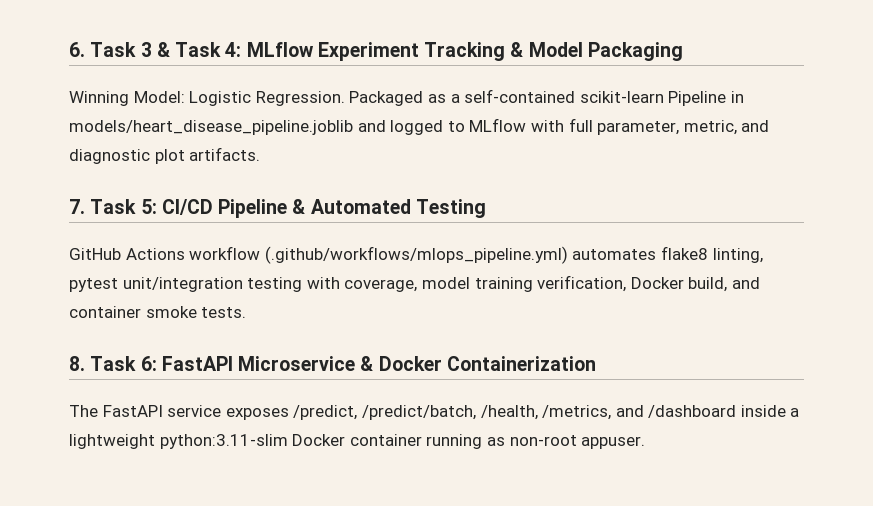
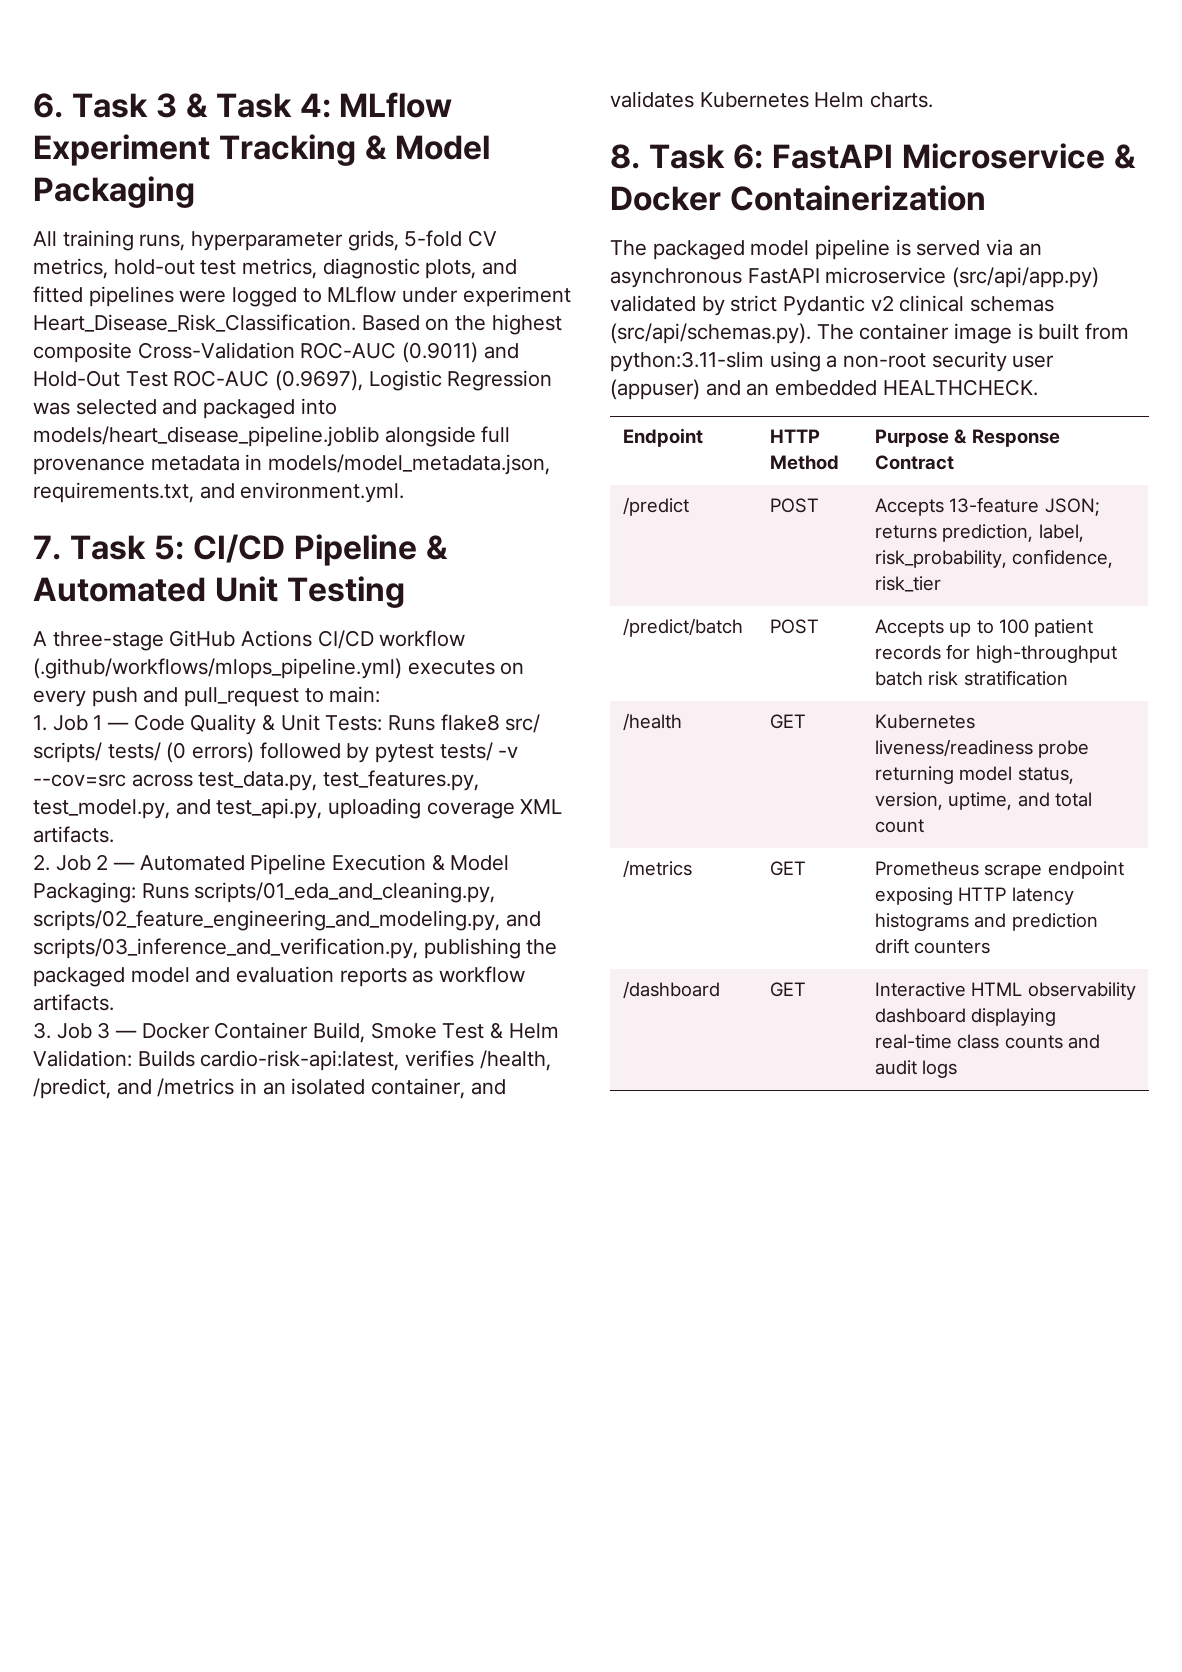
[69,89,744,106] [69,118,770,135] [69,147,261,164] Winning Model: Logistic Regression. Packaged as a self-contained scikit-learn Pipeline in models/heart_disease_pipeline.joblib and logged to MLflow with full parameter, metric, and diagnostic plot artifacts. -> [33,230,498,251] [33,258,518,279] [33,286,571,307] [33,314,562,335] [33,342,519,363] [33,370,553,391] [33,398,337,419] [33,426,511,447] [33,454,551,475] [33,482,405,503] All training runs, hyperparameter grids, 5-fold CV metrics, hold-out test metrics, diagnostic plots, and fitted pipelines were logged to MLflow under experiment Heart_Disease_Risk_Classification. Based on the highest composite Cross-Validation ROC-AUC (0.9011) and Hold-Out Test ROC-AUC (0.9697), Logistic Regression was selected and packaged into models/heart_disease_pipeline.joblib alongside full provenance metadata in models/model_metadata.json, requirements.txt, and environment.yml.
(411, 206) none -> [214,576,278,602] Unit
(486, 208) none -> [33,631,164,651] A three-stage
(185, 254) none -> [317,630,374,649] CI/CD
[572,246,763,263] [69,275,760,292] [69,306,247,318] automates flake8 linting, pytest unit/integration testing with coverage, model training verification, Docker build, and container smoke tests. -> [407,660,525,675] [33,686,381,707] [33,714,541,735] [33,742,519,763] [33,770,480,791] [33,798,563,819] [33,826,114,843] [33,854,510,875] [33,882,496,903] [33,910,541,931] [33,938,558,959] [33,966,526,987] [33,994,114,1011] [33,1022,559,1043] [33,1050,551,1071] [33,1078,506,1099] [610,91,934,108] executes on every push and pull_request to main: // 1. Job 1 — Code Quality & Unit Tests: Runs flake8 src/ scripts/ tests/ (0 errors) followed by pytest tests/ -v --cov=src across test_data.py, test_features.py, test_model.py, and test_api.py, uploading coverage XML artifacts. // 2. Job 2 — Automated Pipeline Execution & Model Packaging: Runs scripts/01_eda_and_cleaning.py, scripts/02_feature_engineering_and_modeling.py, and scripts/03_inference_and_verification.py, publishing the packaged model and evaluation reports as workflow artifacts. // 3. Job 3 — Docker Container Build, Smoke Test & Helm Validation: Builds cardio-risk-api:latest, verifies /health, /predict, and /metrics in an isolated container, and validates Kubernetes Helm charts.
[102,405,800,420] [69,434,646,449] FastAPI service exposes /predict, /predict/batch, /health, /metrics, and /dashboard inside a lightweight python:3.11-slim Docker container running as non-root appuser. -> [652,239,1042,260] [610,267,1100,288] [610,295,1055,316] [610,323,1130,344] [610,351,1055,372] [610,379,1038,400] [623,428,704,447] [770,429,821,443] [770,455,840,470] [875,429,1060,447] [875,455,955,470] [623,497,690,516] [770,498,820,513] [875,497,1100,516] [875,524,1084,542] [875,549,1114,568] [875,576,942,592] [623,618,744,637] [770,619,820,634] [875,619,1093,637] [875,644,1117,663] [875,670,1068,686] [623,713,683,731] [770,714,807,729] [875,714,976,729] [875,739,1090,758] [875,766,1074,784] [875,792,1092,810] [875,819,925,833] [623,860,693,878] [770,861,807,876] [875,861,1124,879] [875,887,1074,905] [875,913,1098,931] [875,938,991,954] [623,981,721,999] [770,982,807,997] [875,982,1136,1000] [875,1008,1057,1026] [875,1034,1100,1049] [875,1060,958,1078] packaged model pipeline is served via an asynchronous FastAPI microservice (src/api/app.py) validated by strict Pydantic v2 clinical schemas (src/api/schemas.py). The container image is built from python:3.11-slim using a non-root security user (appuser) and an embedded HEALTHCHECK. // Endpoint | HTTP Method | Purpose & Response Contract // /predict | POST | Accepts 13-feature JSON; returns prediction, label, risk_probability, confidence, risk_tier // /predict/batch | POST | Accepts up to 100 patient records for high-throughput batch risk stratification // /health | GET | Kubernetes liveness/readiness probe returning model status, version, uptime, and total count // /metrics | GET | Prometheus scrape endpoint exposing HTTP latency histograms and prediction drift counters // /dashboard | GET | Interactive HTML observability dashboard displaying real-time class counts and audit logs

